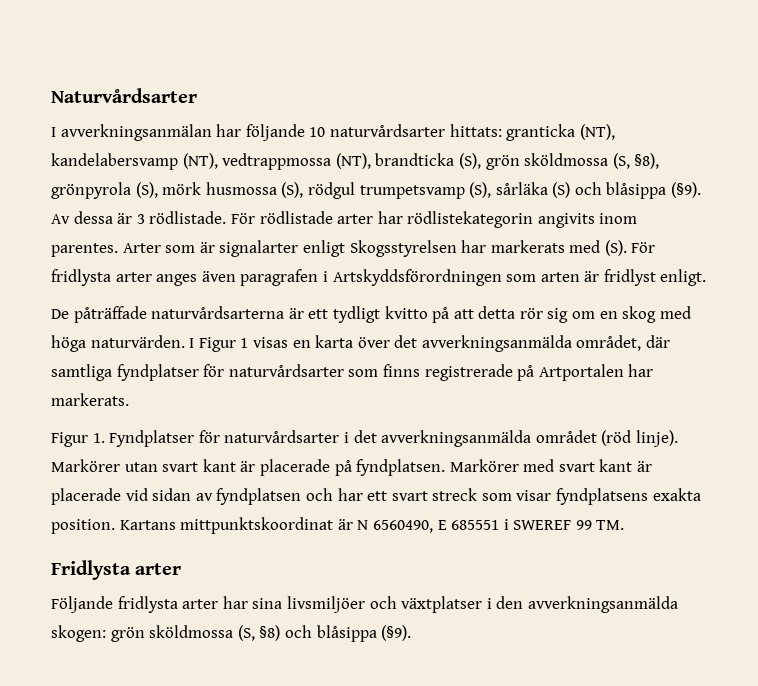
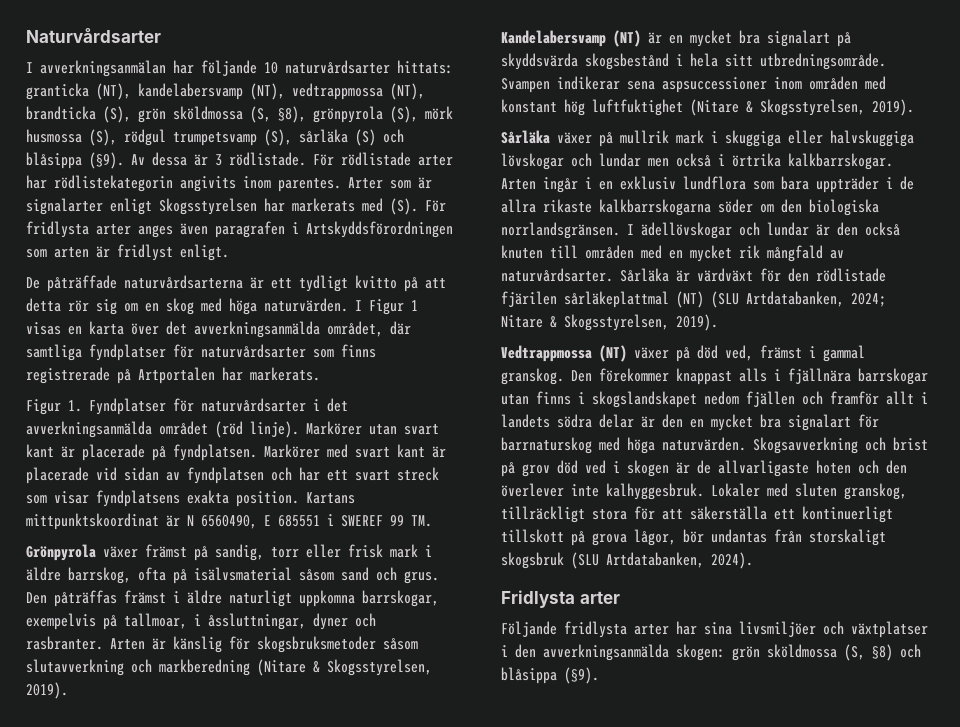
(625, 525) none -> [26,544,432,561] [26,567,439,584] [26,590,439,607] [26,613,376,630] [26,636,418,653] [26,659,432,676] [26,682,68,699] [501,30,851,47] [501,53,886,70] [501,76,886,93] [501,99,914,116] [501,130,914,147] [501,153,893,170] [501,176,914,193] [501,199,879,216] [501,222,900,239] [501,245,844,262] [501,268,886,282] [501,291,886,308] [501,314,718,331] [501,345,865,362] [501,368,928,385] [501,391,928,408] [501,414,879,431] [501,437,928,454] [501,460,907,477] [501,483,907,500] [501,506,893,523] [501,529,886,546] [501,552,753,569] // Grönpyrola växer främst på sandig, torr eller frisk mark i äldre barrskog, ofta på isälvsmaterial såsom sand och grus. Den påträffas främst i äldre naturligt uppkomna barrskogar, exempelvis på tallmoar, i åssluttningar, dyner och rasbranter. Arten är känslig för skogsbruksmetoder såsom slutavverkning och markberedning (Nitare & Skogsstyrelsen, 2019). // Kandelabersvamp (NT) är en mycket bra signalart på skyddsvärda skogsbestånd i hela sitt utbredningsområde. Svampen indikerar sena aspsuccessioner inom områden med konstant hög luftfuktighet (Nitare & Skogsstyrelsen, 2019). // Sårläka växer på mullrik mark i skuggiga eller halvskuggiga lövskogar och lundar men också i örtrika kalkbarrskogar. Arten ingår i en exklusiv lundflora som bara uppträder i de allra rikaste kalkbarrskogarna söder om den biologiska norrlandsgränsen. I ädellövskogar och lundar är den också knuten till områden med en mycket rik mångfald av naturvårdsarter. Sårläka är värdväxt för den rödlistade fjärilen sårläkeplattmal (NT) (SLU Artdatabanken, 2024; Nitare & Skogsstyrelsen, 2019). // Vedtrappmossa (NT) växer på död ved, främst i gammal granskog. Den förekommer knappast alls i fjällnära barrskogar utan finns i skogslandskapet nedom fjällen och framför allt i landets södra delar är den en mycket bra signalart för barrnaturskog med höga naturvärden. Skogsavverkning och brist på grov död ved i skogen är de allvarligaste hoten och den överlever inte kalhyggesbruk. Lokaler med sluten granskog, tillräckligt stora för att säkerställa ett kontinuerligt tillskott på grova lågor, bör undantas från storskaligt skogsbruk (SLU Artdatabanken, 2024).

